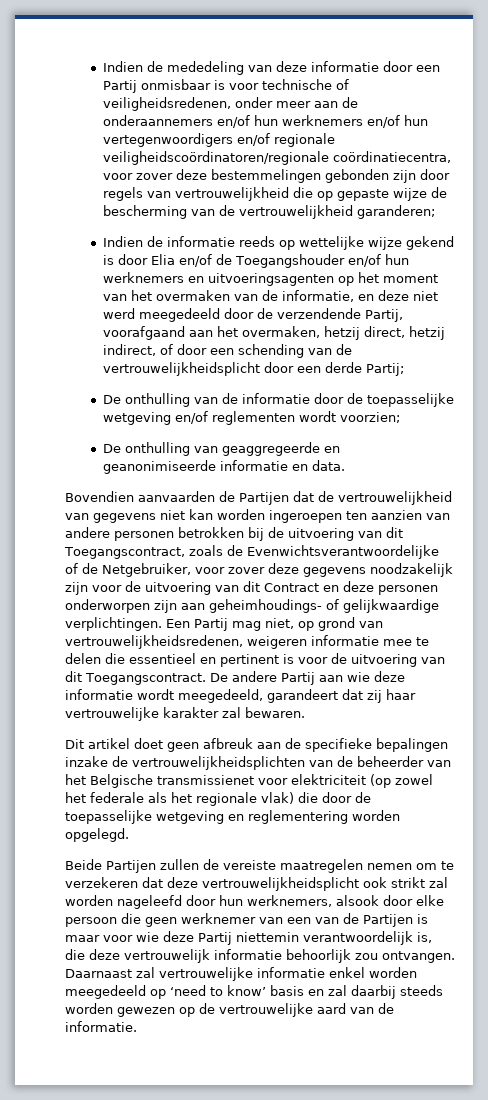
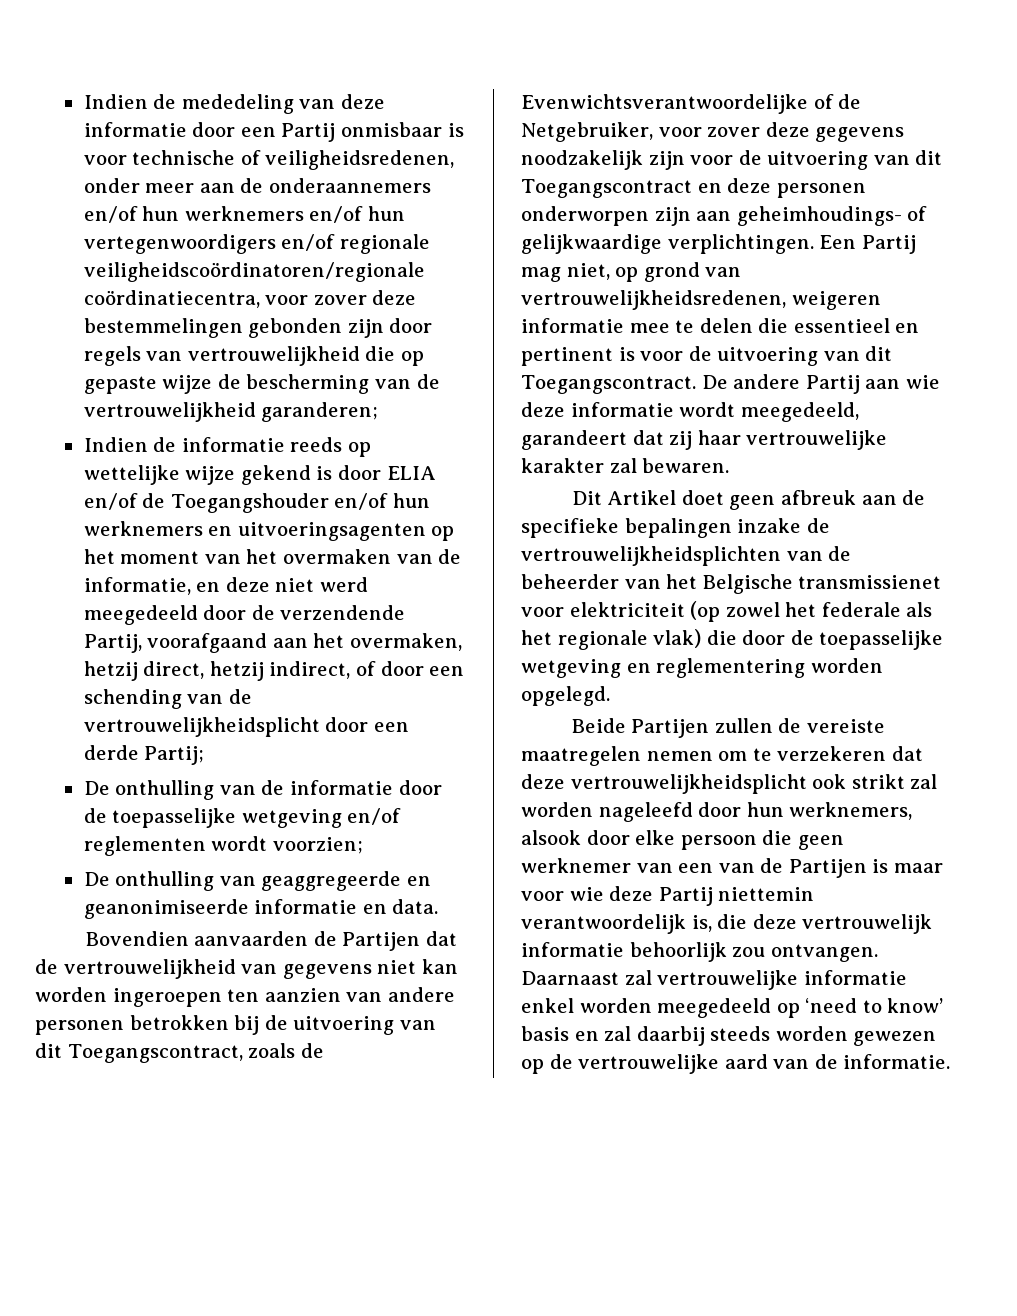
[150,254,175,265] Elia -> [386,466,436,480] ELIA
[264,583,319,592] Contract -> [521,179,692,198] Toegangscontract
[88,738,130,749] artikel -> [607,490,677,505] Artikel

